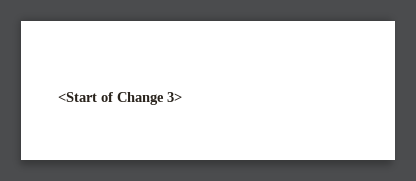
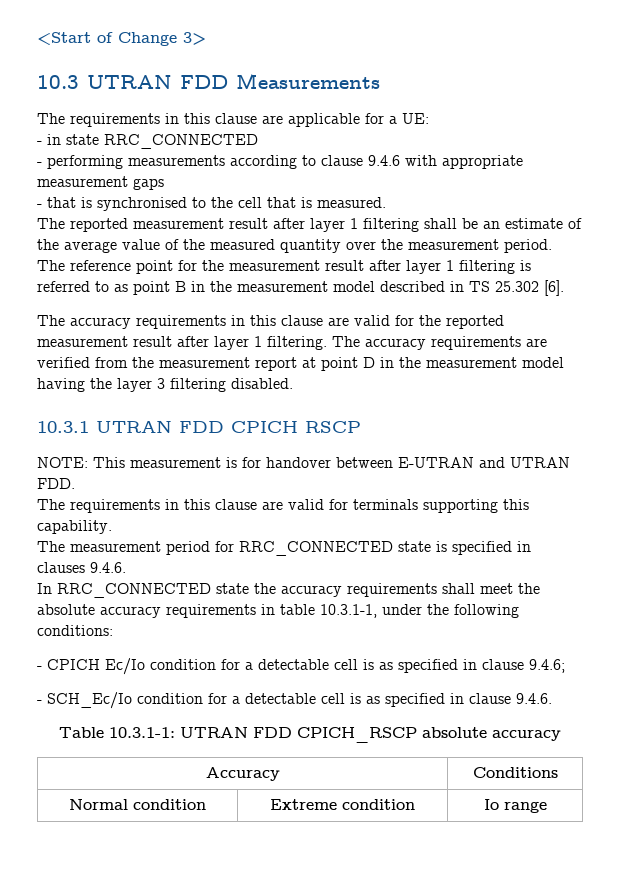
(182, 97) none -> [37,73,380,89] [37,113,429,127] [37,134,258,149] [37,155,523,169] [37,176,164,190] [37,197,386,211] [37,218,582,232] [37,239,552,253] [37,260,531,274] [37,280,564,296] [37,315,504,329] [37,336,547,350] [37,357,564,371] [37,378,293,392] [37,420,361,433] [37,457,570,468] [37,478,75,489] [37,499,529,513] [37,520,112,534] [37,541,531,556] [37,562,126,573] [37,583,540,598] [37,604,519,618] [37,625,113,636] [37,658,565,675] [37,692,552,709] [59,727,561,743] [205,767,280,781] [472,767,558,778] [69,799,206,810] [270,799,415,810] [483,799,547,813] // 10.3 UTRAN FDD Measurements // The requirements in this clause are applicable for a UE: // - in state RRC_CONNECTED // - performing measurements according to clause 9.4.6 with appropriate measurement gaps // - that is synchronised to the cell that is measured. // The reported measurement result after layer 1 filtering shall be an estimate of the average value of the measured quantity over the measurement period. The reference point for the measurement result after layer 1 filtering is referred to as point B in the measurement model described in TS 25.302 [6]. // The accuracy requirements in this clause are valid for the reported measurement result after layer 1 filtering. The accuracy requirements are verified from the measurement report at point D in the measurement model having the layer 3 filtering disabled. // 10.3.1 UTRAN FDD CPICH RSCP // NOTE: This measurement is for handover between E-UTRAN and UTRAN FDD. // The requirements in this clause are valid for terminals supporting this capability. // The measurement period for RRC_CONNECTED state is specified in clauses 9.4.6. // In RRC_CONNECTED state the accuracy requirements shall meet the absolute accuracy requirements in table 10.3.1-1, under the following conditions: // - CPICH Ec/Io condition for a detectable cell is as specified in clause 9.4.6; // - SCH_Ec/Io condition for a detectable cell is as specified in clause 9.4.6. // Table 10.3.1-1: UTRAN FDD CPICH_RSCP absolute accuracy // Accuracy | Conditions // Normal condition | Extreme condition | Io range

